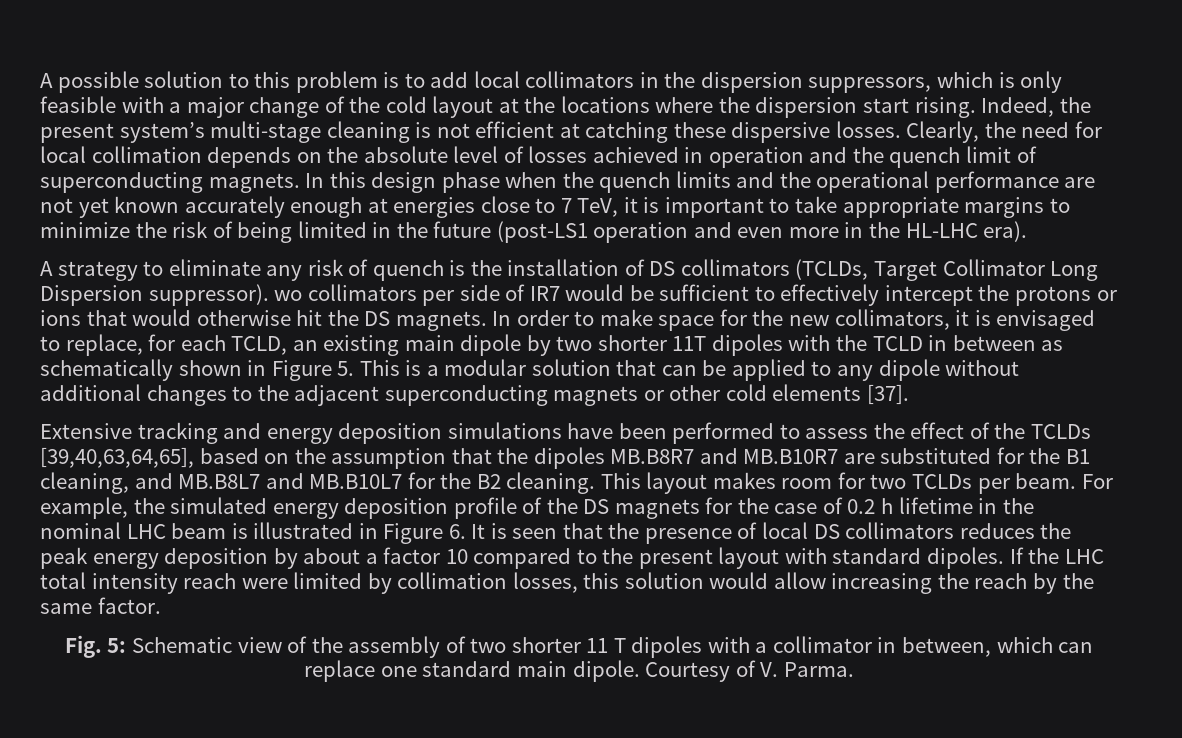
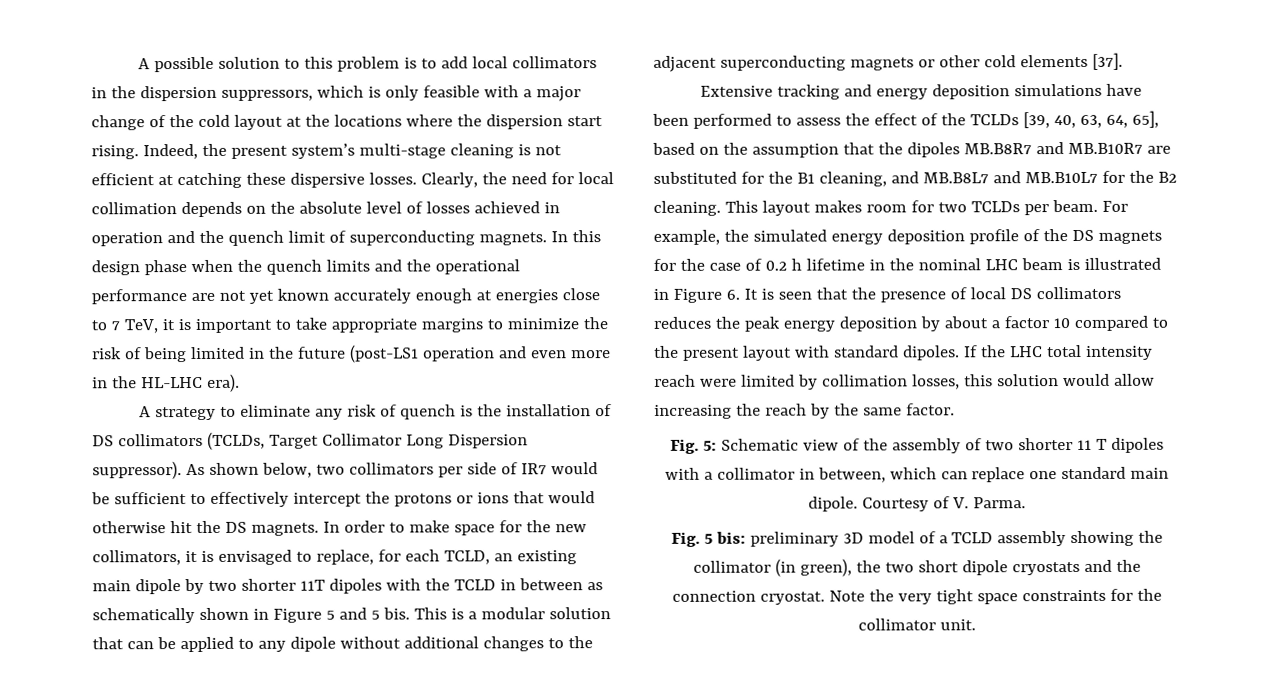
[274,290,303,301] wo -> [185,462,345,478] As shown below, two
[337,361,355,376] 5. -> [325,607,410,620] 5 and 5 bis.
[40,447,194,468] [39,40,63,64,65], -> [1022,110,1159,129] [39, 40, 63, 64, 65],
(854, 669) none -> [670,530,1164,547] [693,558,1141,577] [672,588,1162,605] [858,618,976,631] // Fig. 5 bis: preliminary 3D model of a TCLD assembly showing the collimator (in green), the two short dipole cryostats and the connection cryostat. Note the very tight space constraints for the collimator unit.

